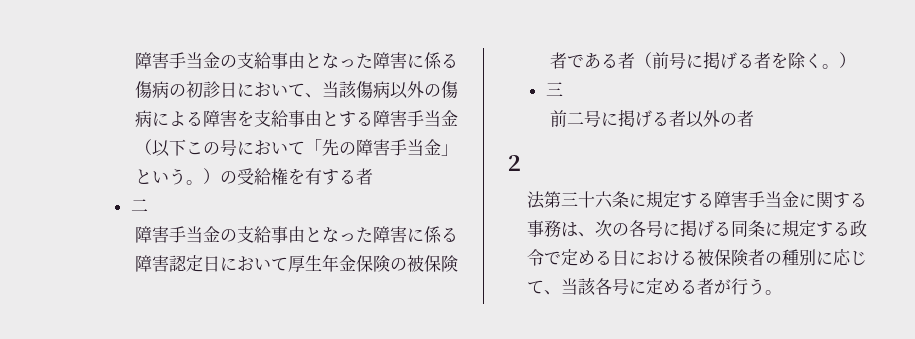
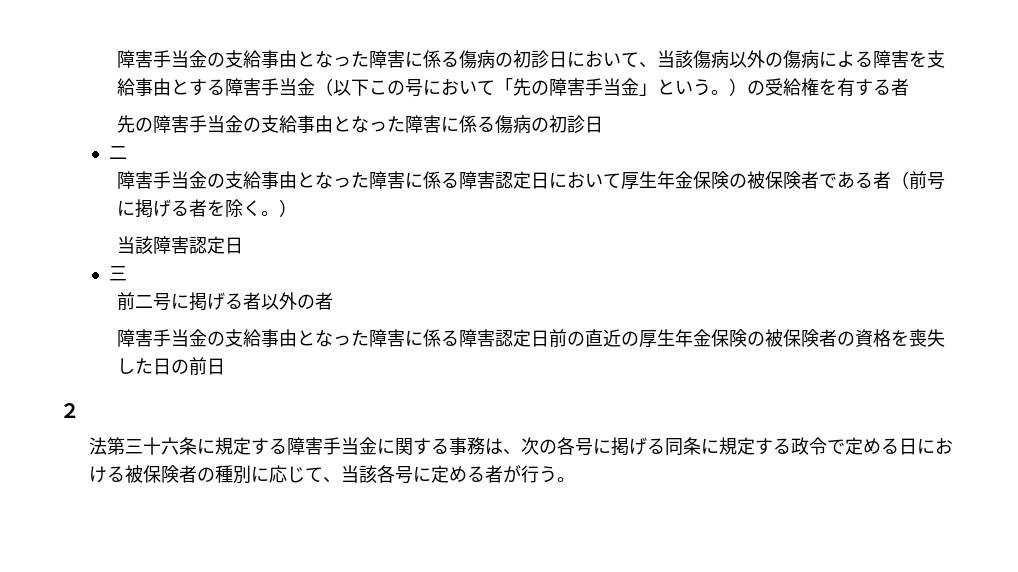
(374, 176) none -> [117,115,604,134] // 先の障害手当金の支給事由となった障害に係る傷病の初診日
(857, 60) none -> [117,236,244,254] // 当該障害認定日
(755, 118) none -> [117,329,946,347] [117,357,226,375] // 障害手当金の支給事由となった障害に係る障害認定日前の直近の厚生年金保険の被保険者の資格を喪失した日の前日

